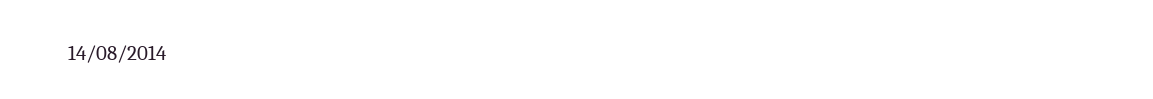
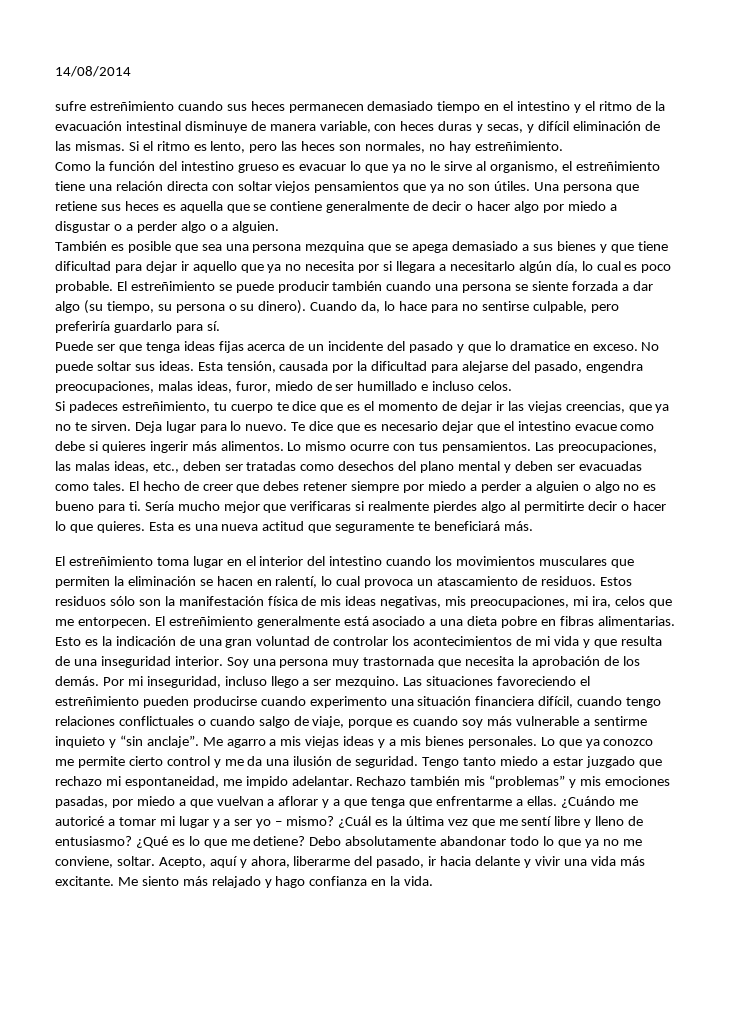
(167, 54) none -> [55,101,665,113] [55,121,660,133] [55,141,563,153] [55,161,660,173] [55,181,639,193] [55,201,617,213] [55,221,280,233] [55,241,668,253] [55,261,672,273] [55,281,653,293] [55,300,619,314] [55,321,220,333] [55,341,660,353] [55,361,643,373] [55,381,513,393] [55,401,670,413] [55,421,655,433] [55,441,657,453] [55,461,642,473] [55,481,657,493] [55,501,666,513] [55,521,533,533] [55,556,634,568] [55,576,632,588] [55,596,672,608] [55,616,675,628] [55,636,662,648] [55,656,640,668] [55,676,590,688] [55,696,662,708] [55,716,647,728] [55,735,654,748] [55,756,662,768] [55,775,670,788] [55,796,638,808] [55,816,644,828] [55,836,642,848] [55,856,645,868] [55,876,434,888] // sufre estreñimiento cuando sus heces permanecen demasiado tiempo en el intestino y el ritmo de la evacuación intestinal disminuye de manera variable, con heces duras y secas, y difícil eliminación de las mismas. Si el ritmo es lento, pero las heces son normales, no hay estreñimiento. // Como la función del intestino grueso es evacuar lo que ya no le sirve al organismo, el estreñimiento tiene una relación directa con soltar viejos pensamientos que ya no son útiles. Una persona que retiene sus heces es aquella que se contiene generalmente de decir o hacer algo por miedo a disgustar o a perder algo o a alguien. // También es posible que sea una persona mezquina que se apega demasiado a sus bienes y que tiene dificultad para dejar ir aquello que ya no necesita por si llegara a necesitarlo algún día, lo cual es poco probable. El estreñimiento se puede producir también cuando una persona se siente forzada a dar algo (su tiempo, su persona o su dinero). Cuando da, lo hace para no sentirse culpable, pero preferiría guardarlo para sí. // Puede ser que tenga ideas fijas acerca de un incidente del pasado y que lo dramatice en exceso. No puede soltar sus ideas. Esta tensión, causada por la dificultad para alejarse del pasado, engendra preocupaciones, malas ideas, furor, miedo de ser humillado e incluso celos. // Si padeces estreñimiento, tu cuerpo te dice que es el momento de dejar ir las viejas creencias, que ya no te sirven. Deja lugar para lo nuevo. Te dice que es necesario dejar que el intestino evacue como debe si quieres ingerir más alimentos. Lo mismo ocurre con tus pensamientos. Las preocupaciones, las malas ideas, etc., deben ser tratadas como desechos del plano mental y deben ser evacuadas como tales. El hecho de creer que debes retener siempre por miedo a perder a alguien o algo no es bueno para ti. Sería mucho mejor que verificaras si realmente pierdes algo al permitirte decir o hacer lo que quieres. Esta es una nueva actitud que seguramente te beneficiará más. // El estreñimiento toma lugar en el interior del intestino cuando los movimientos musculares que permiten la eliminación se hacen en ralentí, lo cual provoca un atascamiento de residuos. Estos residuos sólo son la manifestación física de mis ideas negativas, mis preocupaciones, mi ira, celos que me entorpecen. El estreñimiento generalmente está asociado a una dieta pobre en fibras alimentarias. Esto es la indicación de una gran voluntad de controlar los acontecimientos de mi vida y que resulta de una inseguridad interior. Soy una persona muy trastornada que necesita la aprobación de los demás. Por mi inseguridad, incluso llego a ser mezquino. Las situaciones favoreciendo el estreñimiento pueden producirse cuando experimento una situación financiera difícil, cuando tengo relaciones conflictuales o cuando salgo de viaje, porque es cuando soy más vulnerable a sentirme inquieto y “sin anclaje”. Me agarro a mis viejas ideas y a mis bienes personales. Lo que ya conozco me permite cierto control y me da una ilusión de seguridad. Tengo tanto miedo a estar juzgado que rechazo mi espontaneidad, me impido adelantar. Rechazo también mis “problemas” y mis emociones pasadas, por miedo a que vuelvan a aflorar y a que tenga que enfrentarme a ellas. ¿Cuándo me autoricé a tomar mi lugar y a ser yo – mismo? ¿Cuál es la última vez que me sentí libre y lleno de entusiasmo? ¿Qué es lo que me detiene? Debo absolutamente abandonar todo lo que ya no me conviene, soltar. Acepto, aquí y ahora, liberarme del pasado, ir hacia delante y vivir una vida más excitante. Me siento más relajado y hago confianza en la vida.

